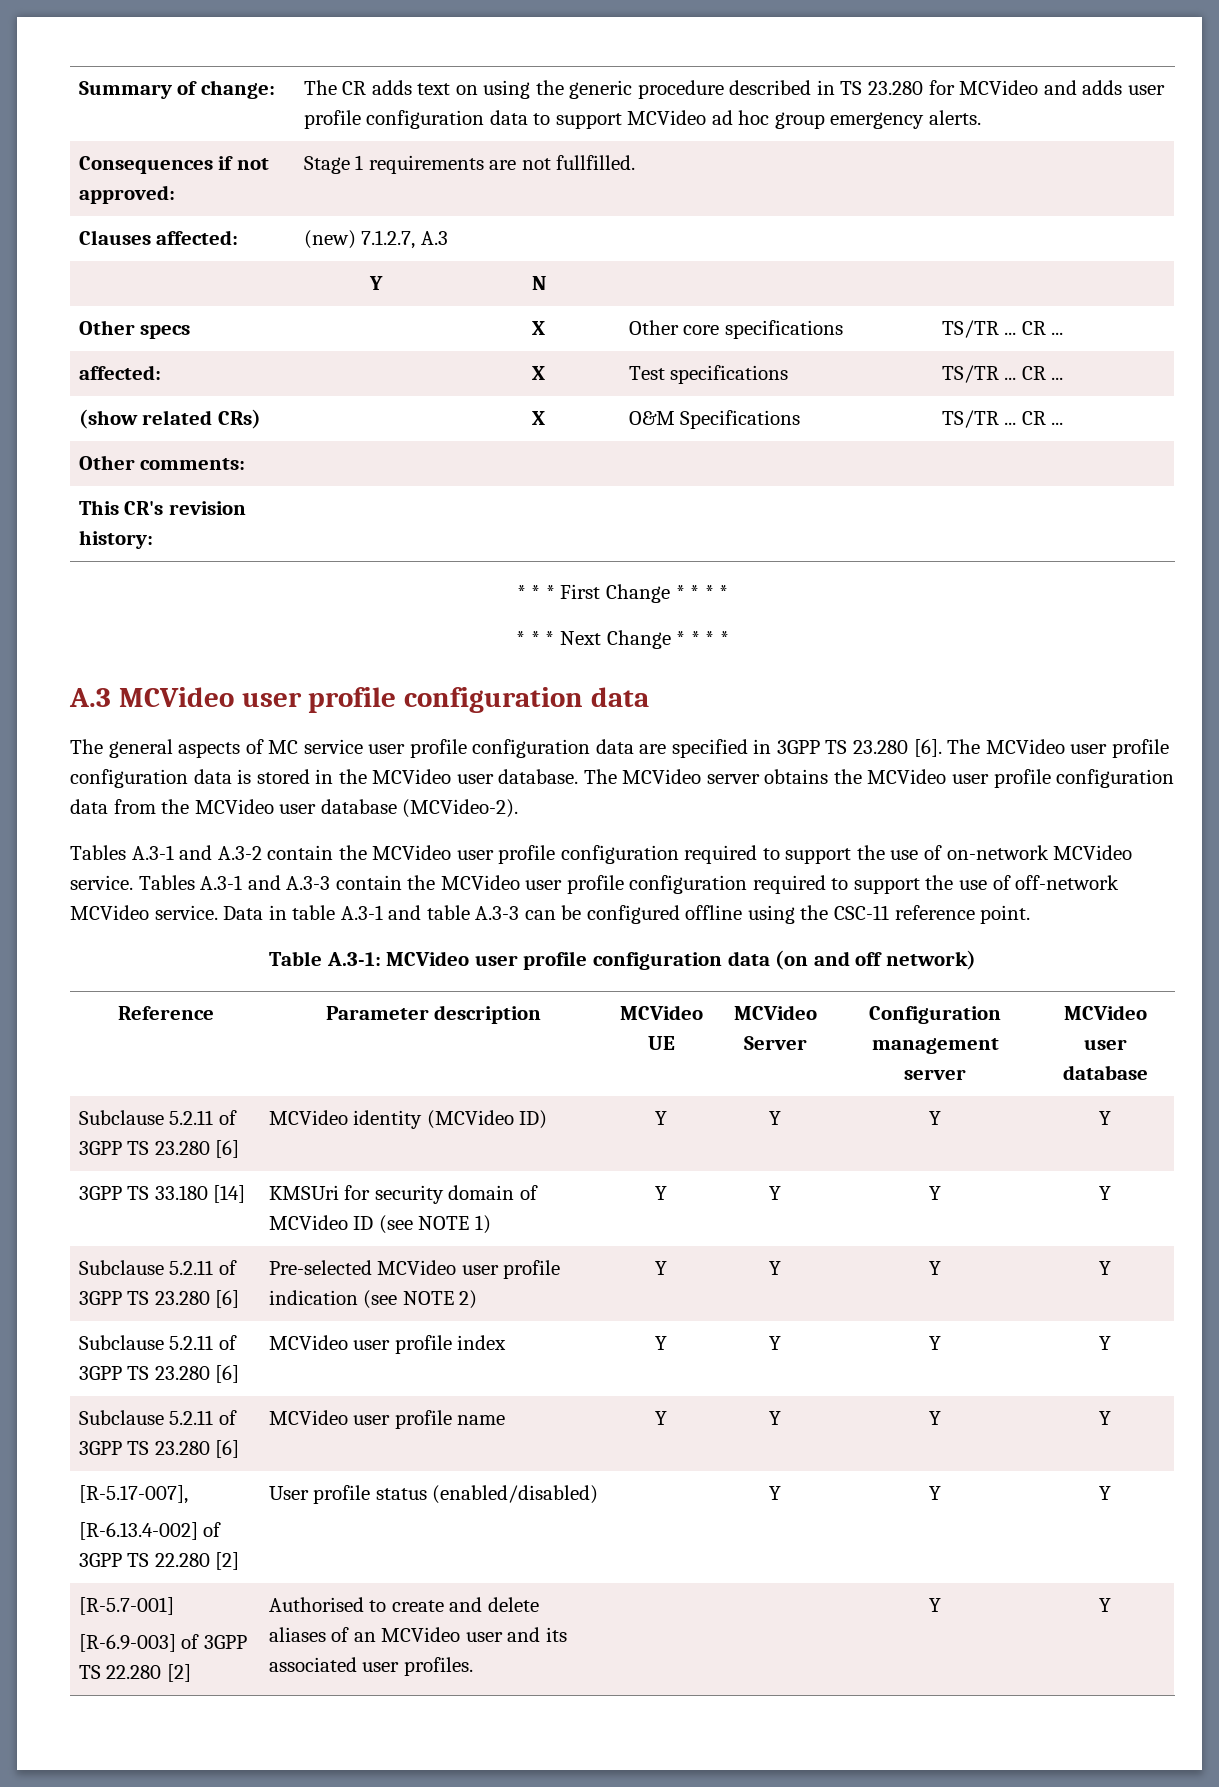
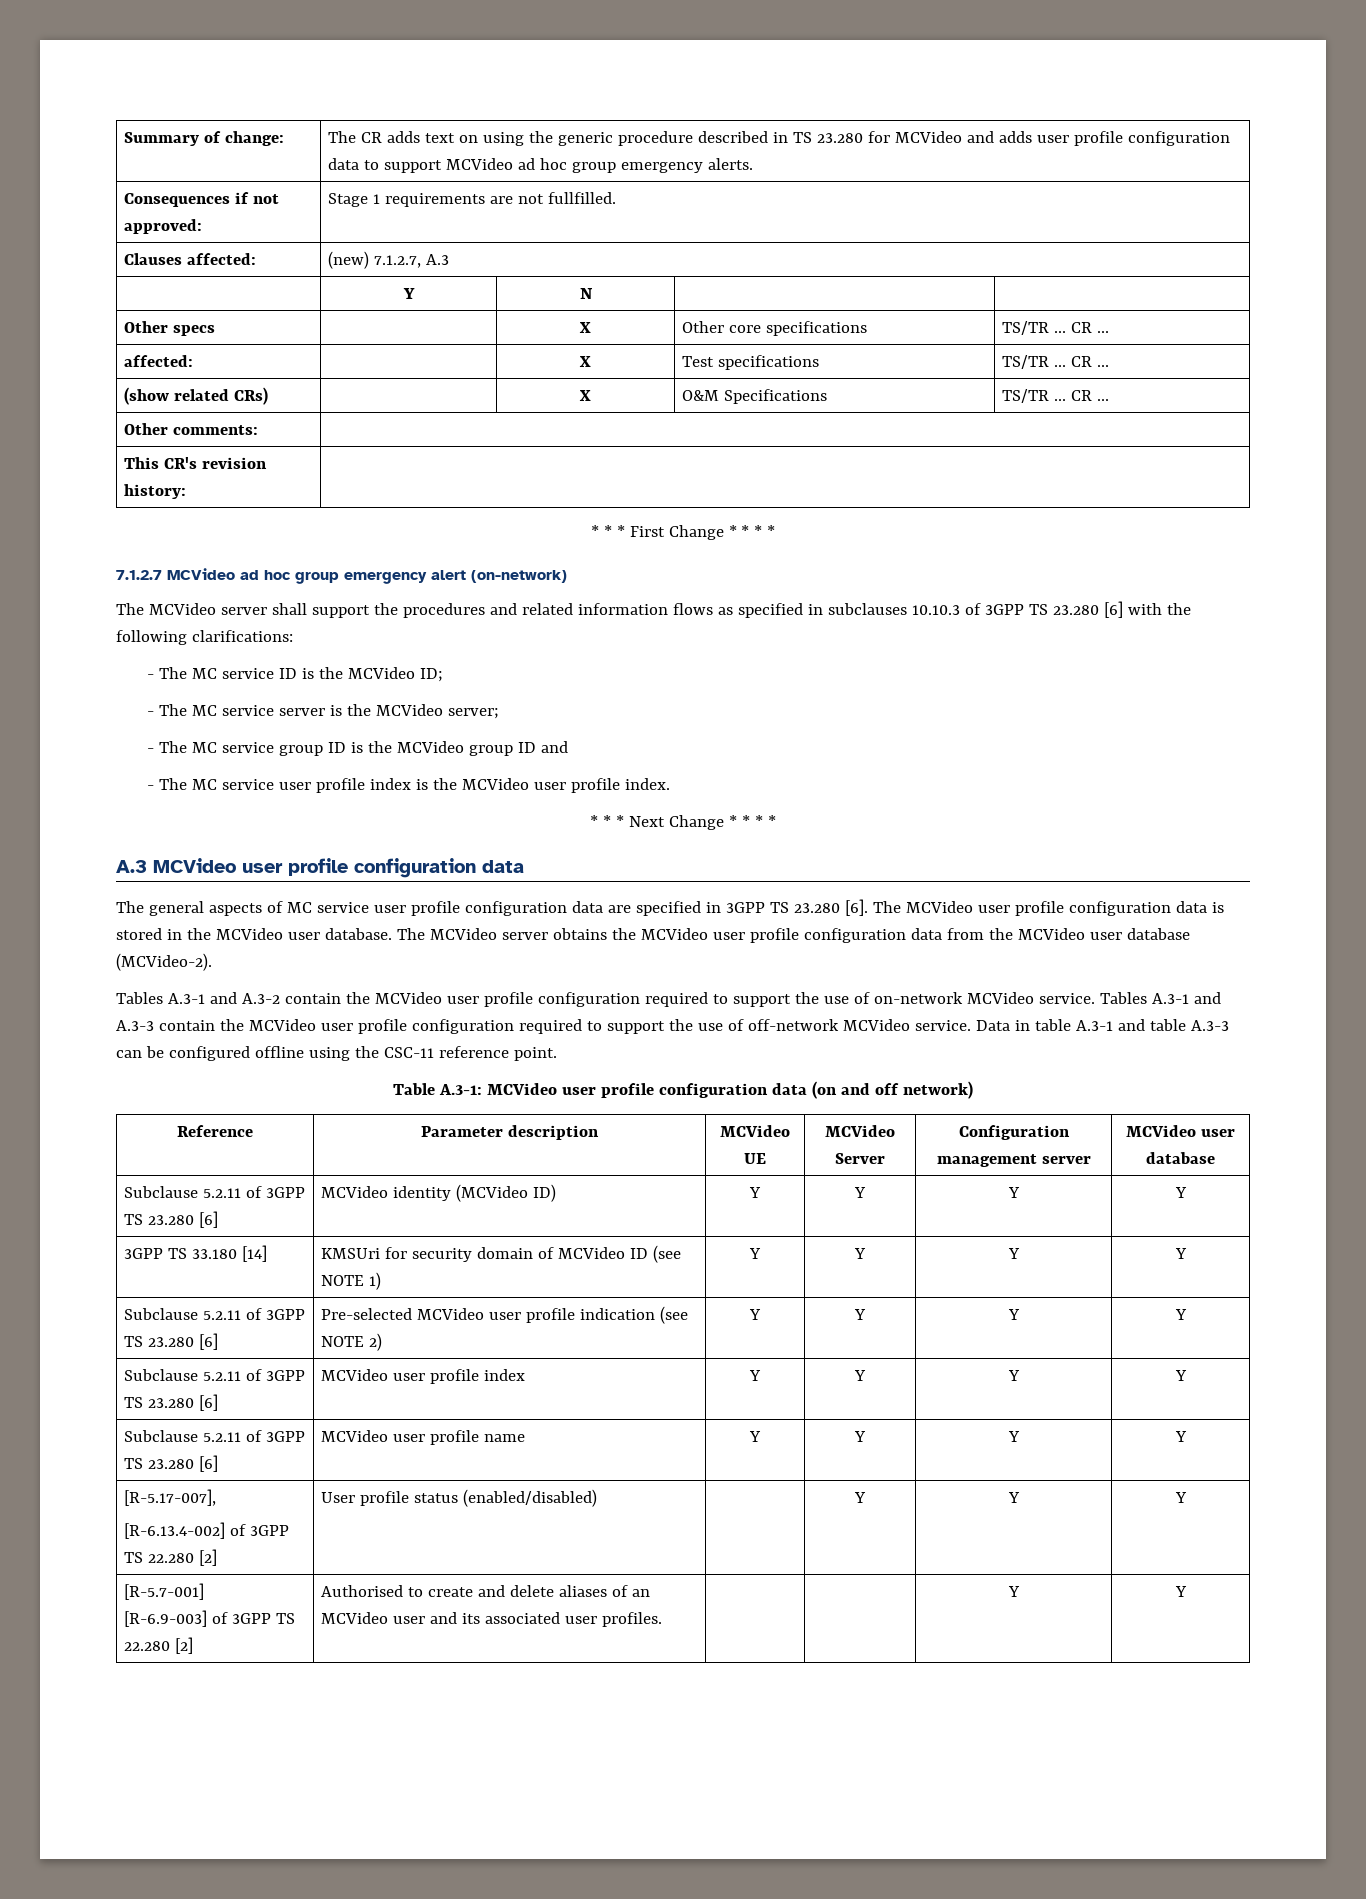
(729, 592) none -> [116,568,567,584] [116,601,1191,618] [116,630,293,645] [146,667,443,682] [146,704,499,719] [146,741,568,756] [146,778,670,793] // 7.1.2.7 MCVideo ad hoc group emergency alert (on-network) // The MCVideo server shall support the procedures and related information flows as specified in subclauses 10.10.3 of 3GPP TS 23.280 [6] with the following clarifications: // - The MC service ID is the MCVideo ID; // - The MC service server is the MCVideo server; // - The MC service group ID is the MCVideo group ID and // - The MC service user profile index is the MCVideo user profile index.

